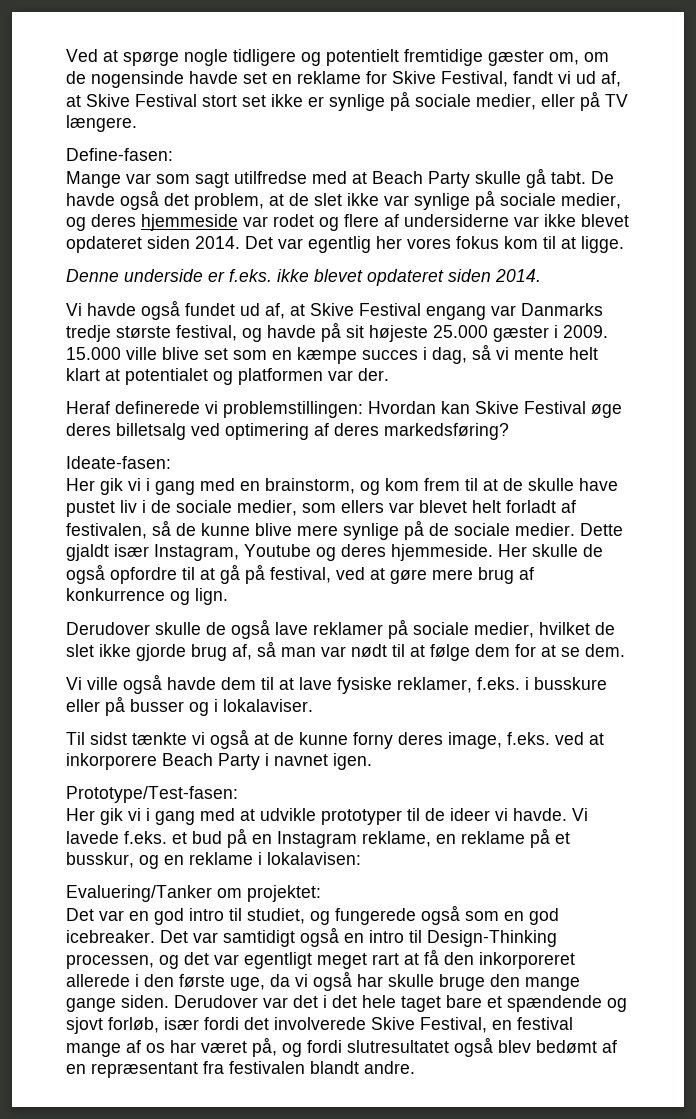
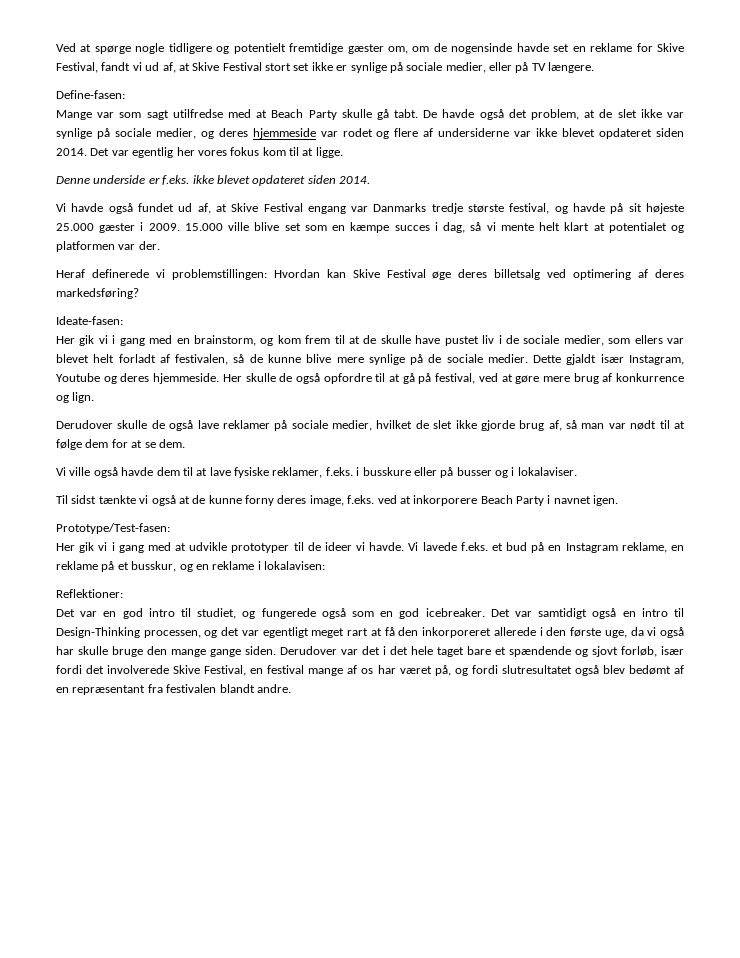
[66,885,321,902] Evaluering/Tanker om projektet: -> [56,589,123,598] Reflektioner:

